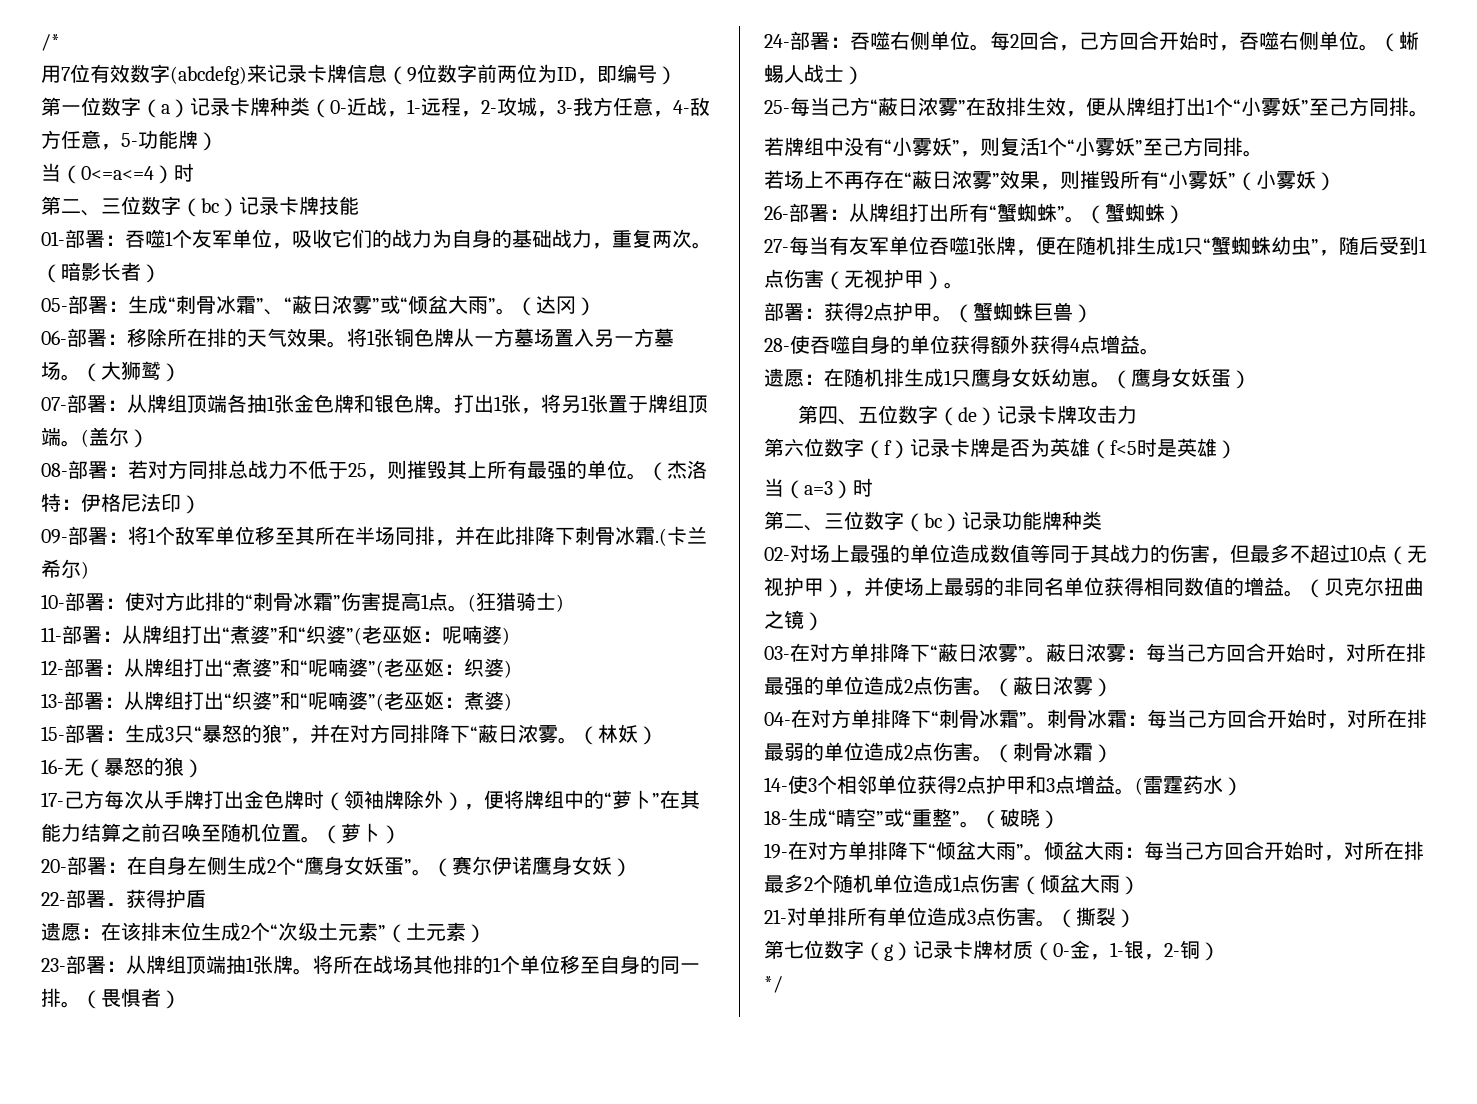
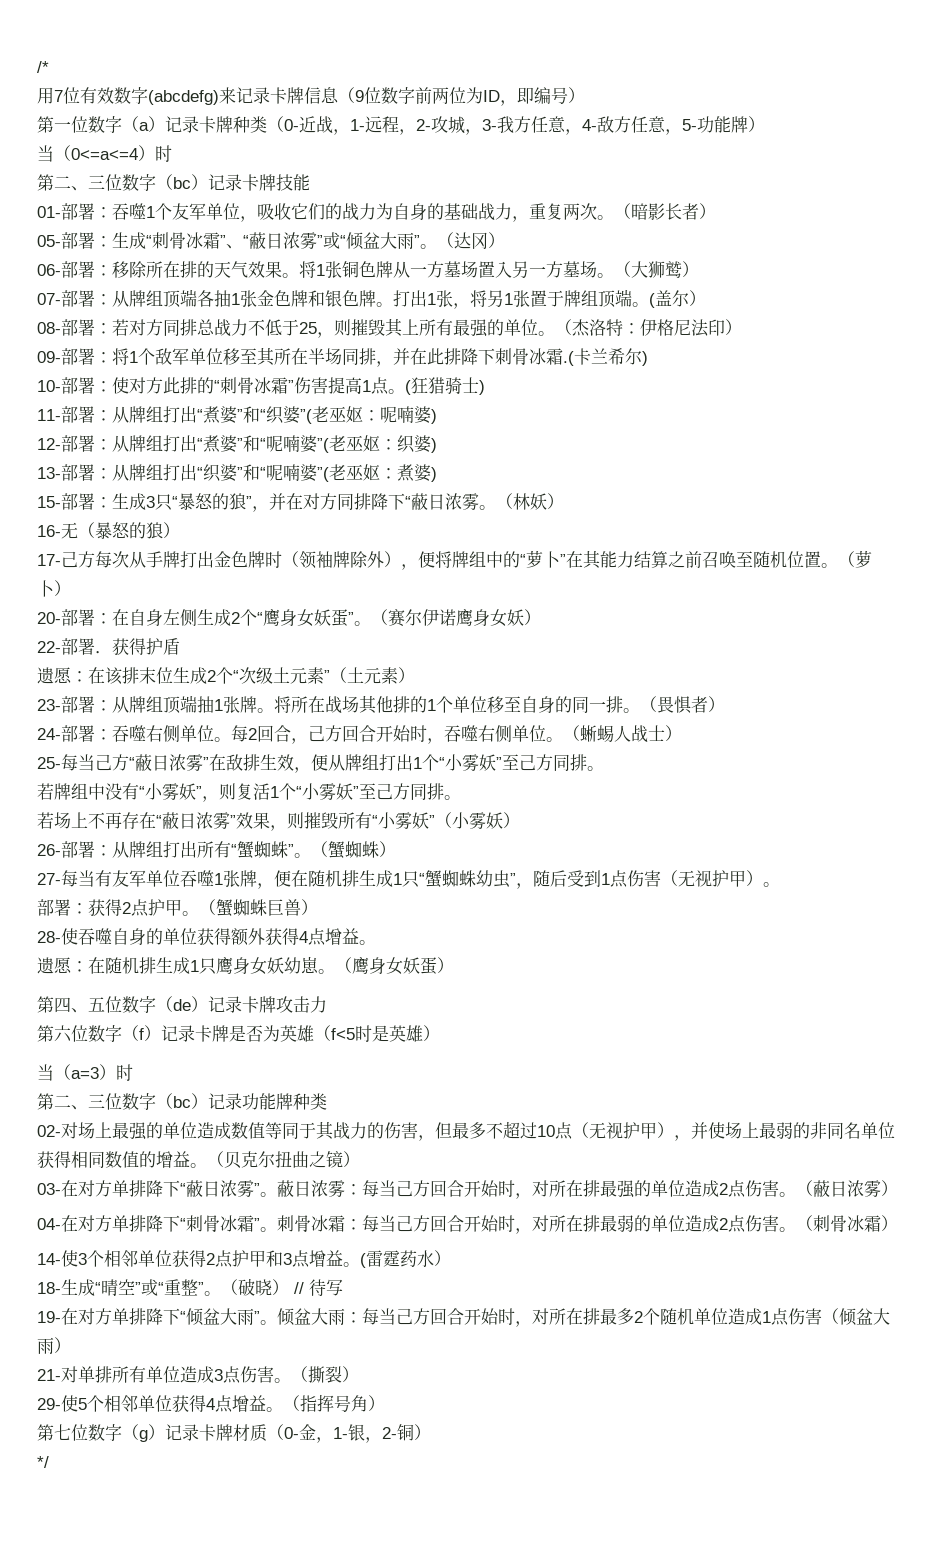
(1060, 819) none -> [294,1279,343,1296] // 待写
(1136, 918) none -> [37,1394,385,1413] // 29-使5个相邻单位获得4点增益。（指挥号角）

